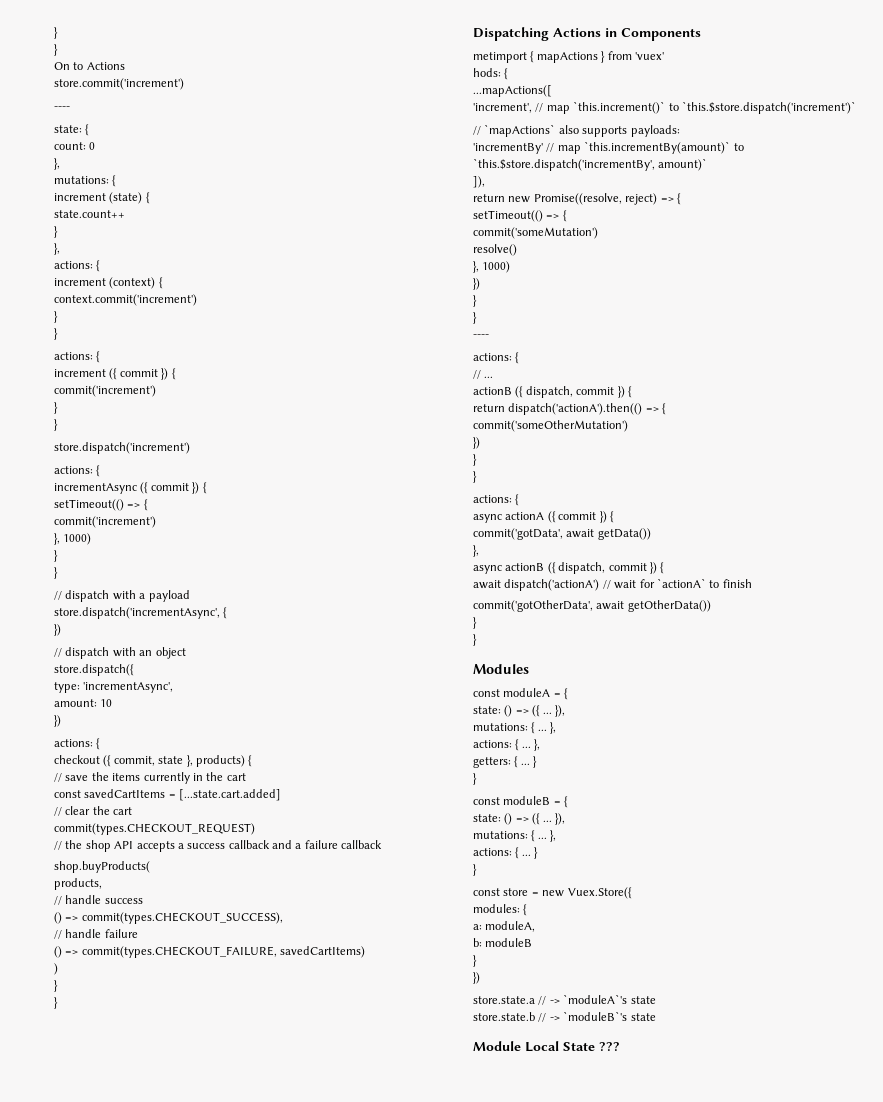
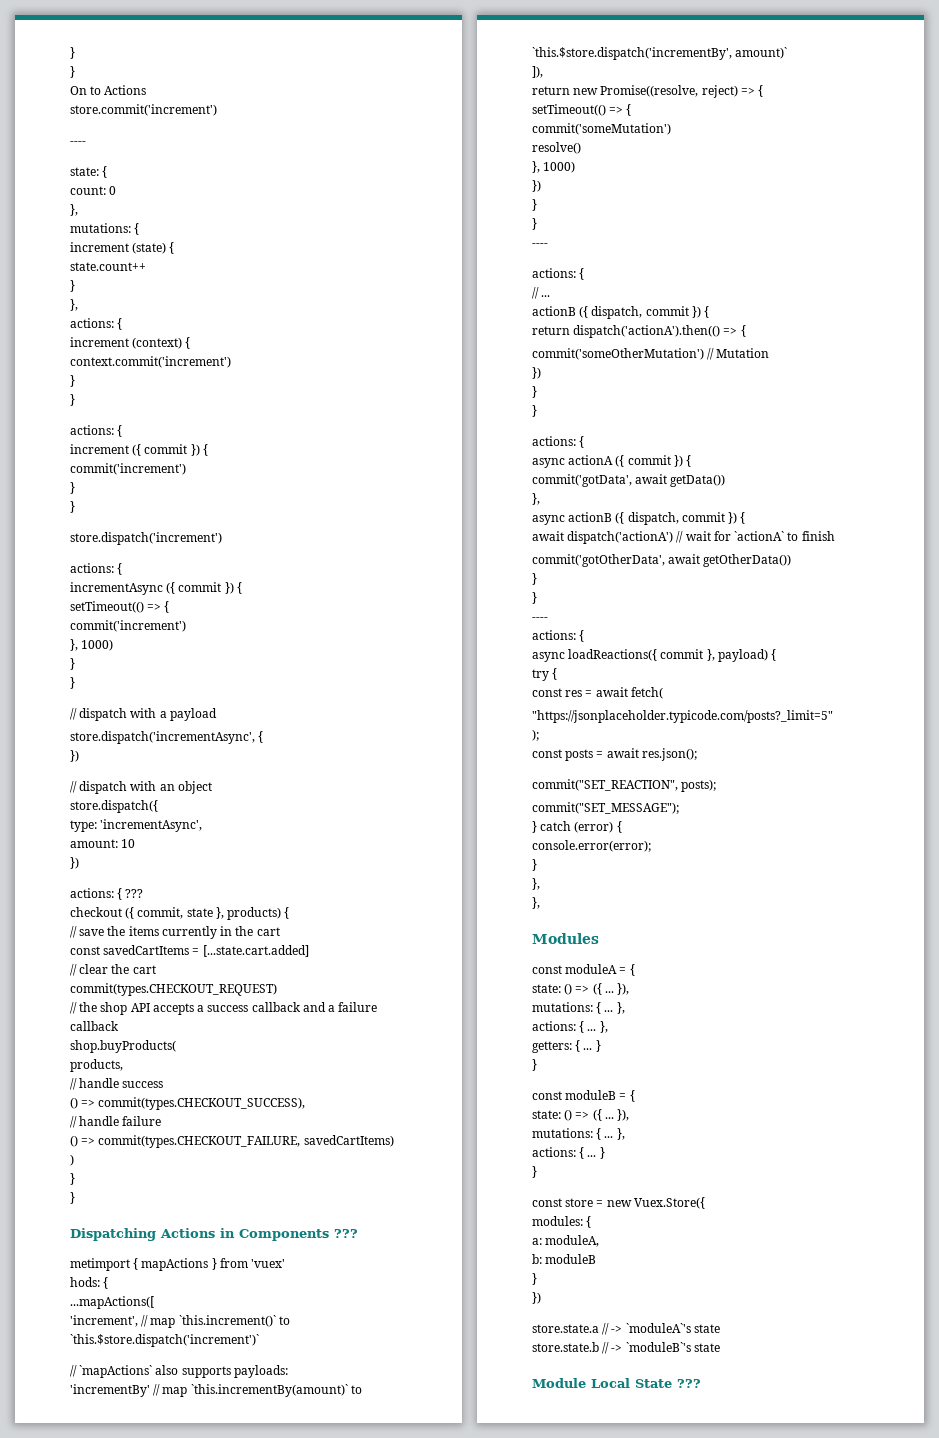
(101, 744) none -> [125,889,144,898] ???
(701, 34) none -> [334,1229,358,1238] ???
(628, 426) none -> [707,348,770,360] // Mutation
(477, 640) none -> [532,617,548,621] [532,630,585,642] [532,649,777,662] [532,668,558,681] [532,687,663,699] [532,710,833,723] [532,729,539,741] [532,748,697,761] [532,779,717,792] [532,802,679,814] [532,821,622,833] [532,840,651,852] [532,859,537,871] [532,878,540,890] [532,897,540,909] // ---- // actions: { // async loadReactions({ commit }, payload) { // try { // const res = await fetch( // "https://jsonplaceholder.typicode.com/posts?_limit=5" // ); // const posts = await res.json(); // commit("SET_REACTION", posts); // commit("SET_MESSAGE"); // } catch (error) { // console.error(error); // } // }, // },

